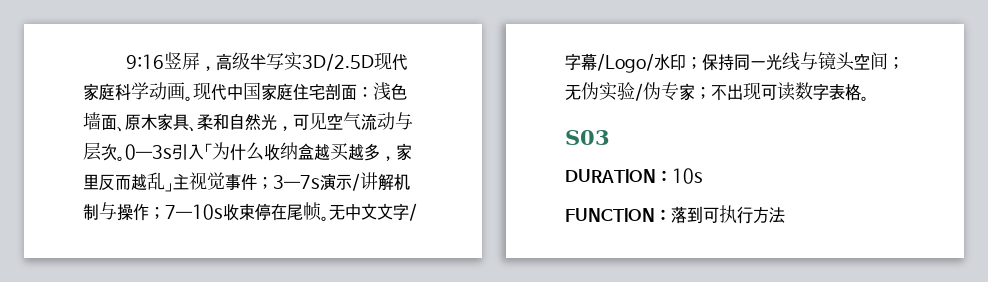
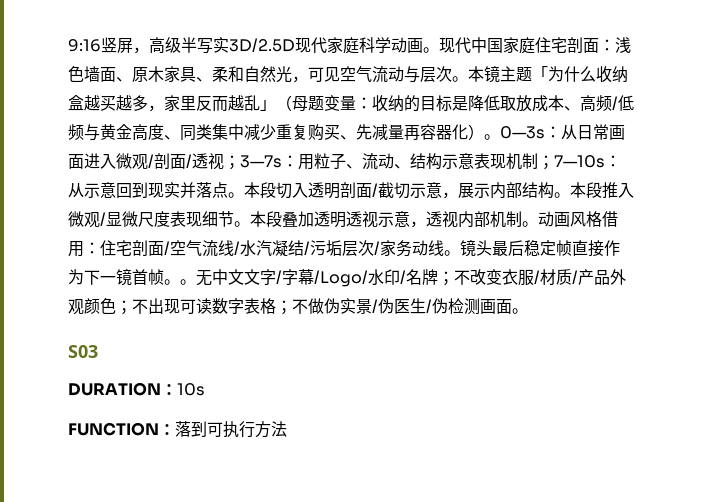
[125,144,204,160] 0—3s引入 -> [468,65,532,83] 本镜主题
[173,172,410,191] [83,202,322,221] 主视觉事件；3—7s演示/讲解机制与操作；7—10s收束停在尾帧 -> [276,95,634,112] [68,124,625,141] [68,153,621,170] [68,182,634,199] [68,211,618,228] [68,239,620,257] [68,268,180,286] （母题变量：收纳的目标是降低取放成本、高频/低频与黄金高度、同类集中减少重复购买、先减量再容器化）。0—3s：从日常画面进入微观/剖面/透视；3—7s：用粒子、流动、结构示意表现机制；7—10s：从示意回到现实并落点。本段切入透明剖面/截切示意，展示内部结构。本段推入微观/显微尺度表现细节。本段叠加透明透视示意，透视内部机制。动画风格借用：住宅剖面/空气流线/水汽凝结/污垢层次/家务动线。镜头最后稳定帧直接作为下一镜首帧。
[686,52,904,71] [565,82,695,101] ；保持同一光线与镜头空间；无伪实验/伪专家 -> [400,269,626,286] [68,298,116,315] /名牌；不改变衣服/材质/产品外观颜色
(861, 92) none -> [276,298,512,315] ；不做伪实景/伪医生/伪检测画面

